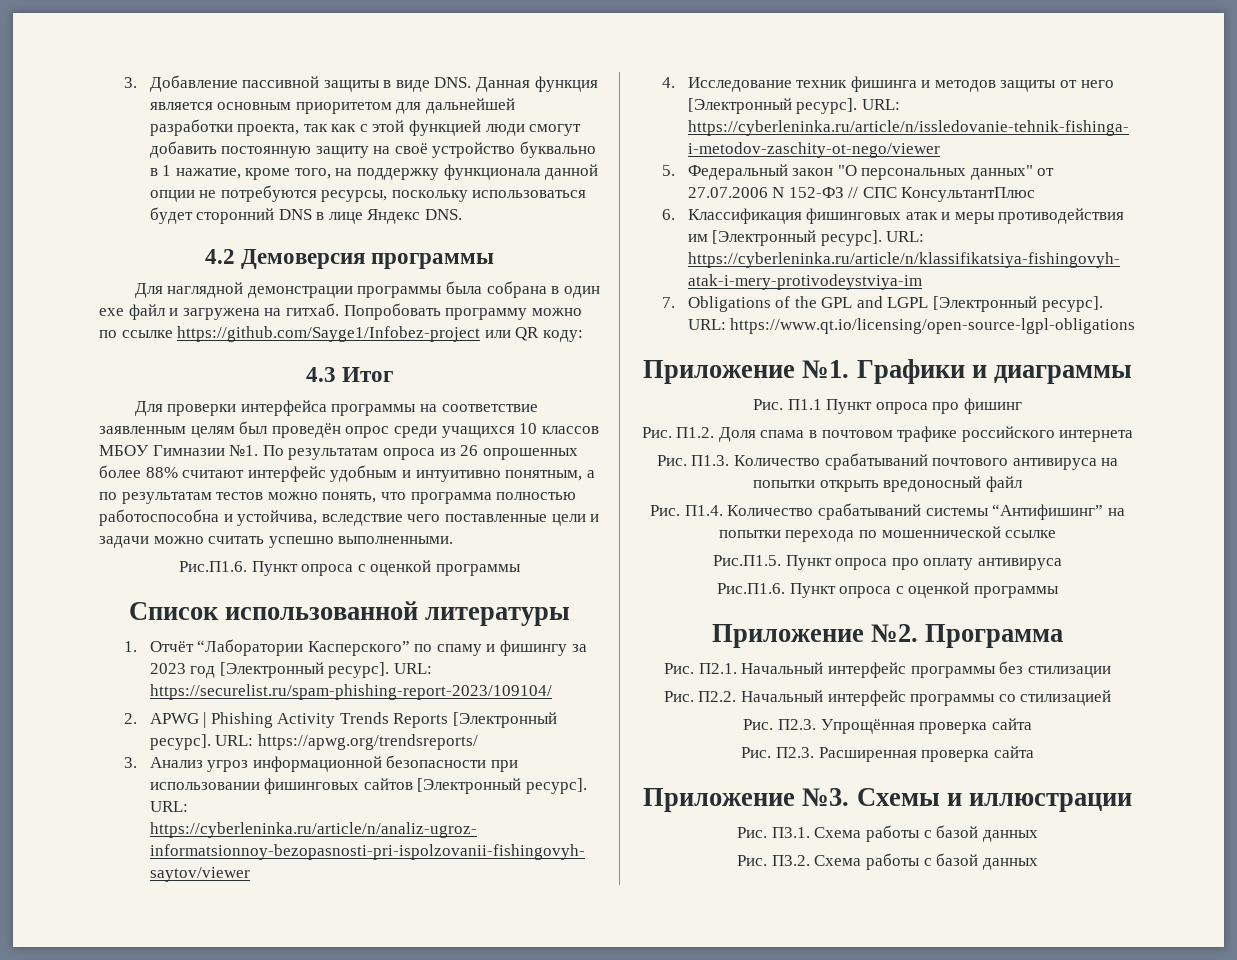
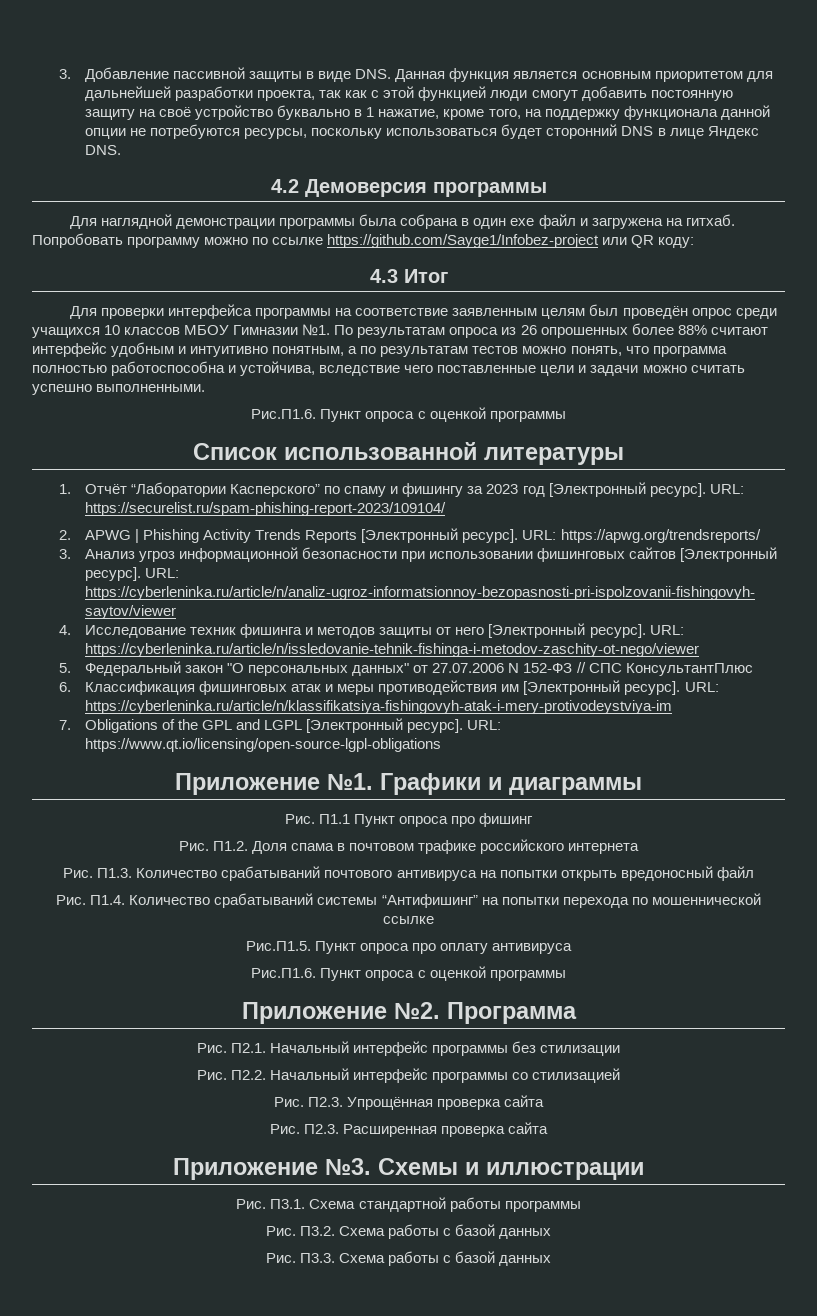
[866,825,1038,842] работы с базой данных -> [358,1197,581,1212] стандартной работы программы
(1038, 864) none -> [265,1251,552,1266] // Рис. П3.3. Схема работы с базой данных

